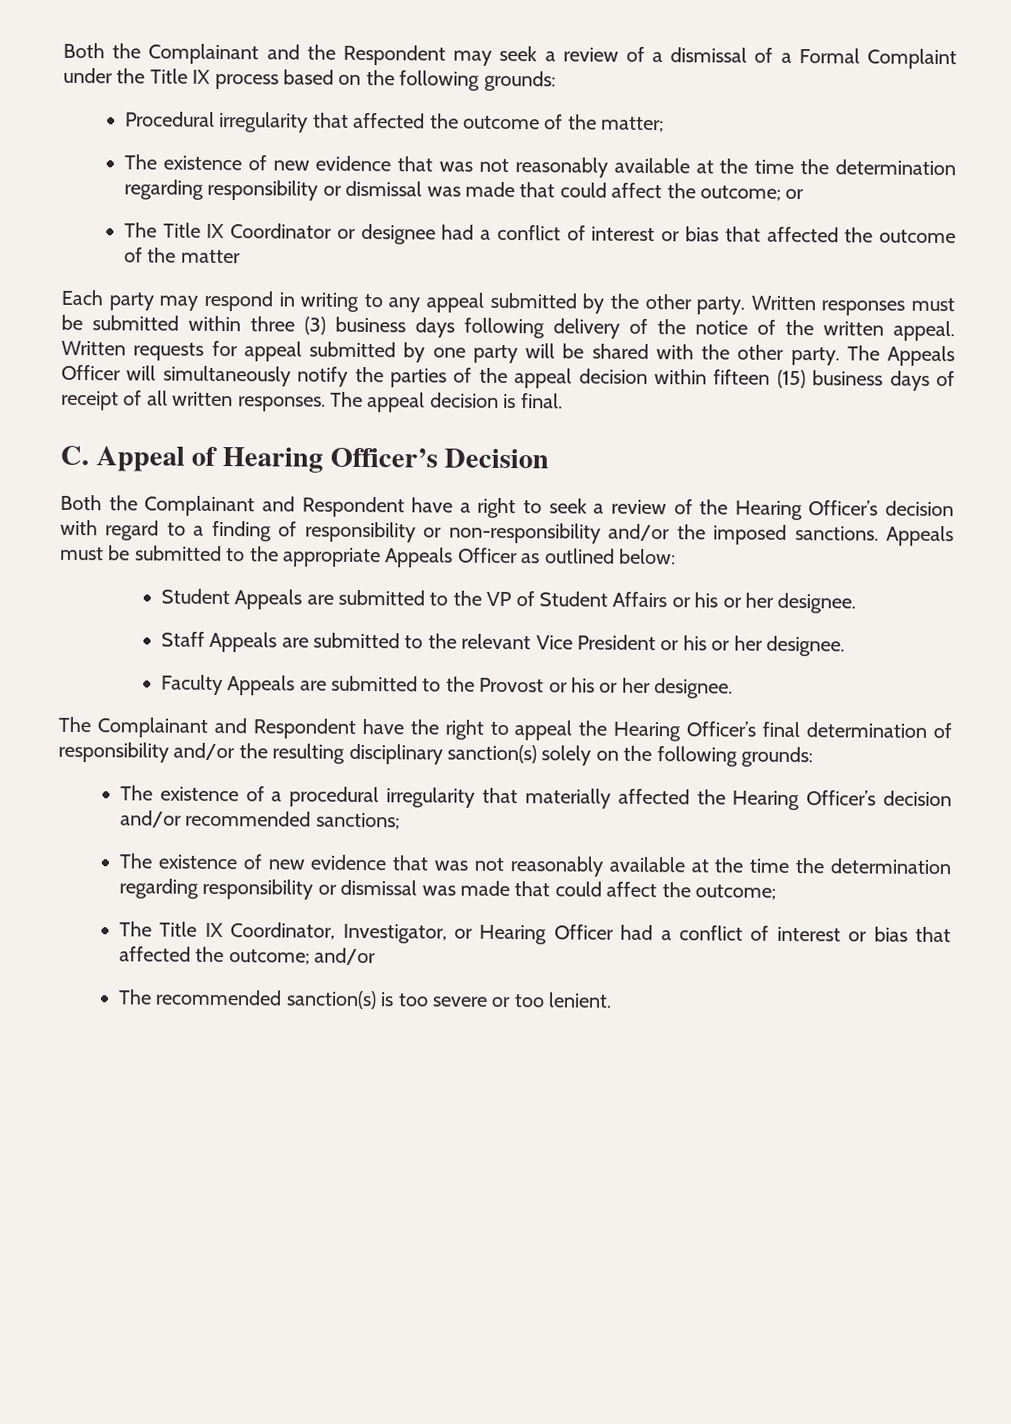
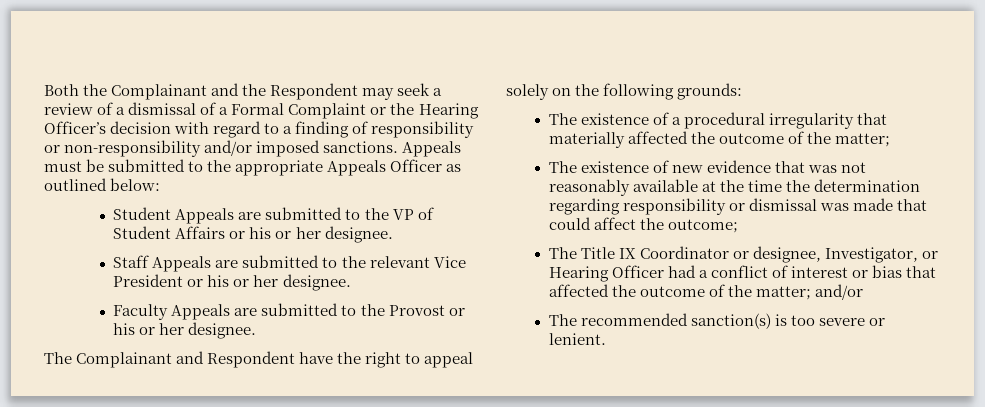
[63,67,556,92] [124,111,665,133] [123,154,956,178] [123,179,805,201] [123,222,956,245] [123,247,241,264] [61,289,955,316] [61,314,955,342] [61,340,955,367] [61,364,955,391] [61,390,563,413] [60,445,550,473] [60,494,693,519] under the Title IX process based on the following grounds: // Procedural irregularity that affected the outcome of the matter; // The existence of new evidence that was not reasonably available at the time the determination regarding responsibility or dismissal was made that could affect the outcome; or // The Title IX Coordinator or designee had a conflict of interest or bias that affected the outcome of the matter // Each party may respond in writing to any appeal submitted by the other party. Written responses must be submitted within three (3) business days following delivery of the notice of the written appeal. Written requests for appeal submitted by one party will be shared with the other party. The Appeals Officer will simultaneously notify the parties of the appeal decision within fifteen (15) business days of receipt of all written responses. The appeal decision is final. // C. Appeal of Hearing Officer’s Decision // Both the Complainant and Respondent have a right to seek a review of -> [370,107,387,115] or
[676,524,706,540] the -> (253, 148) none
[578,720,952,742] [58,741,537,765] the Hearing Officer’s final determination of responsibility and/or the resulting disciplinary sanction(s) -> (474, 360) none
[732,790,953,811] [119,810,400,830] Hearing Officer’s decision and/or recommended sanctions; -> [719,131,891,147] outcome of the matter;
[230,922,336,940] Coordinator, -> [640,246,822,263] Coordinator or designee,
[228,949,310,965] outcome; -> [639,284,812,300] outcome of the matter;
[513,994,545,1008] too -> (886, 322) none

